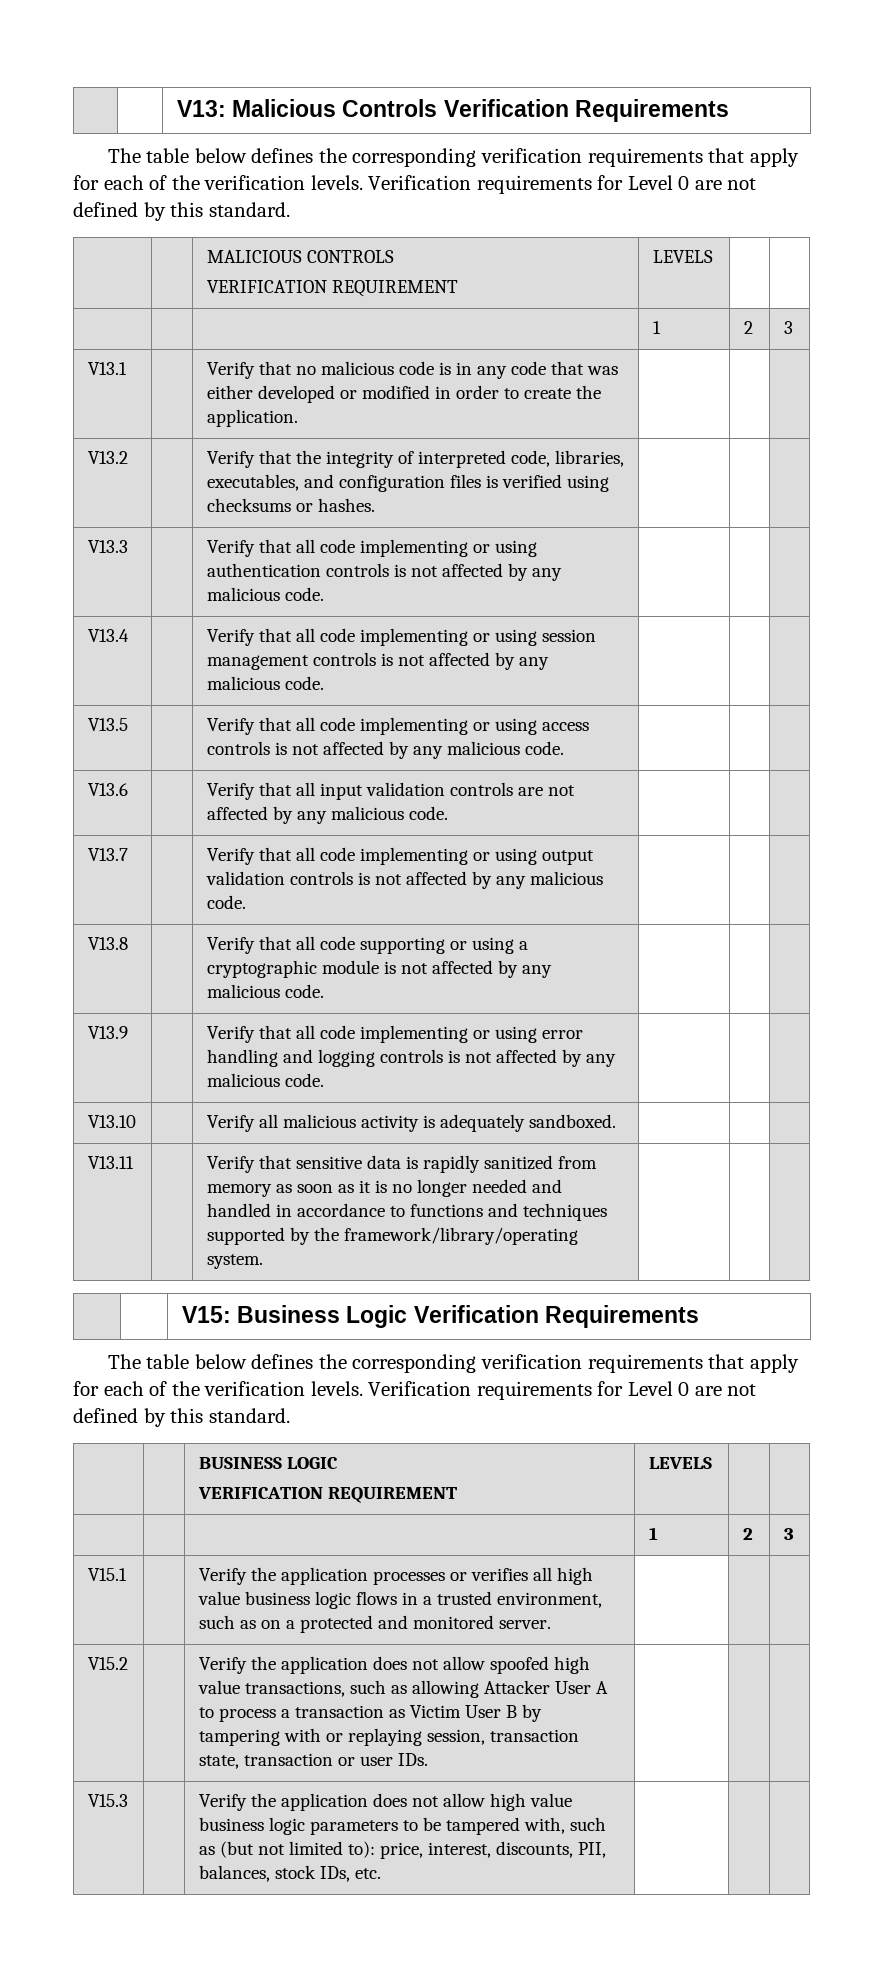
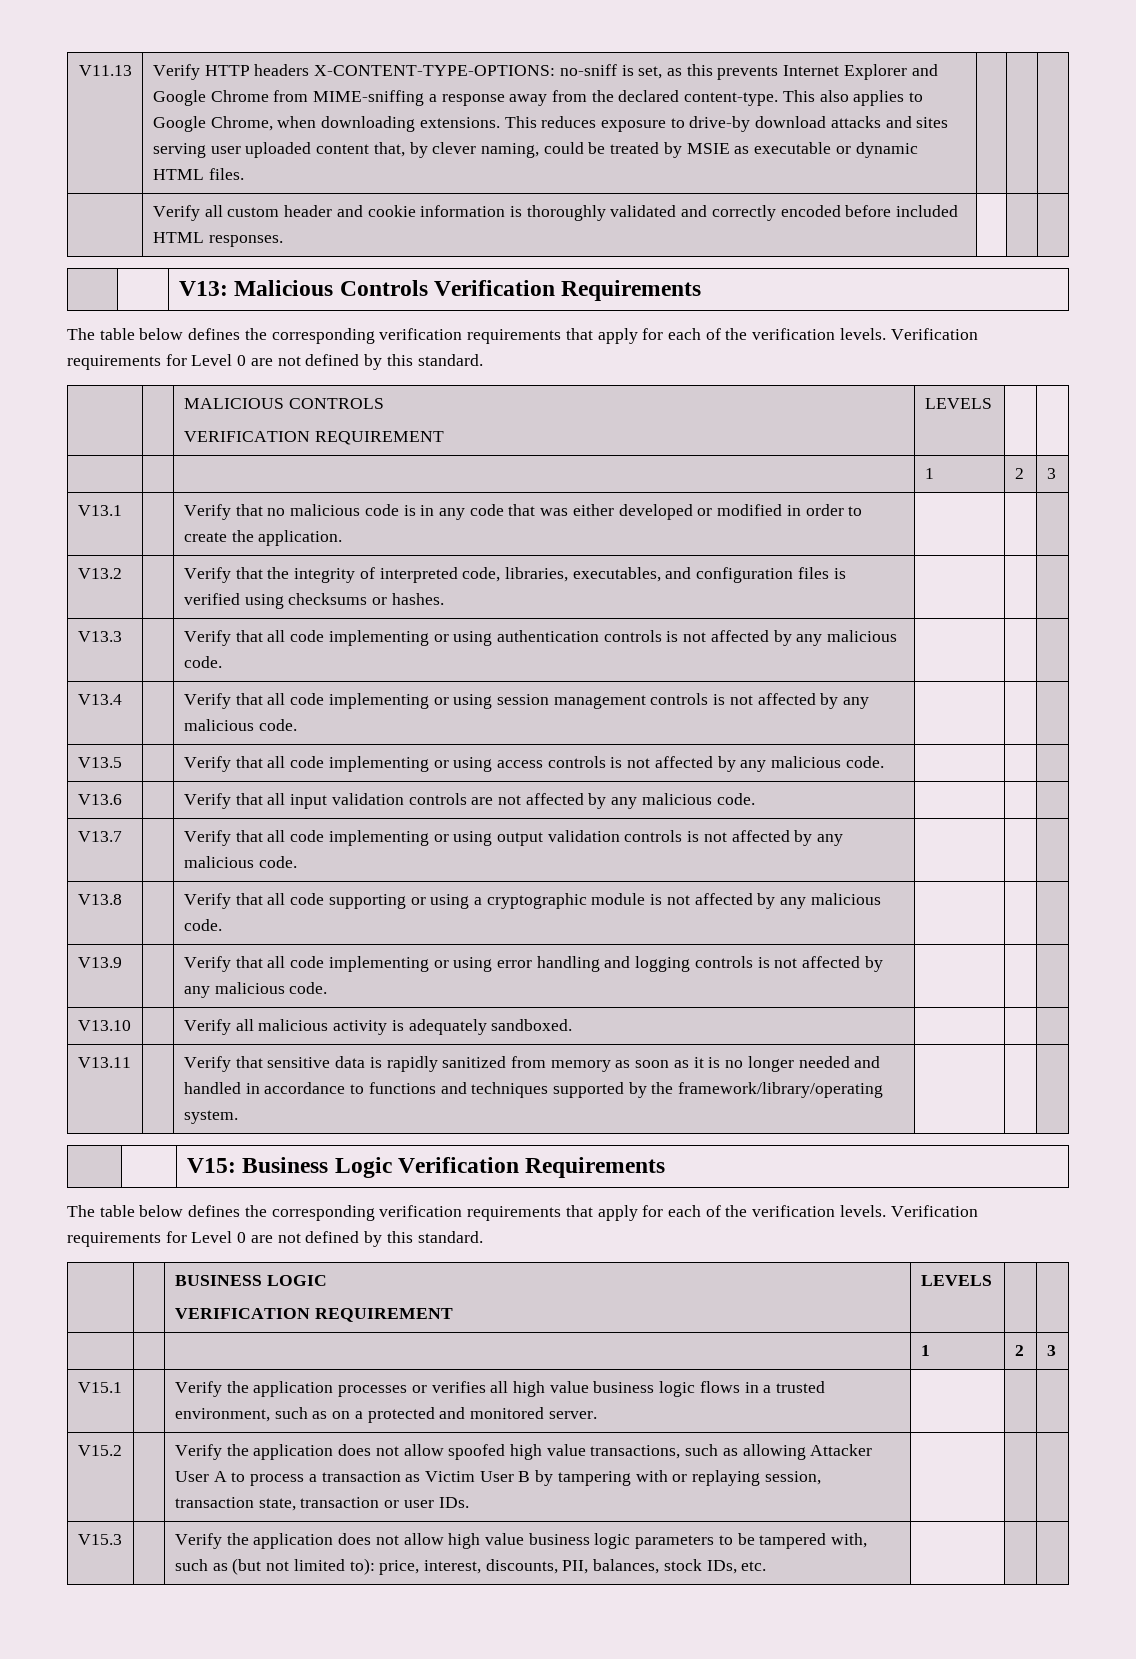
(176, 108) none -> [78,65,132,76] [152,64,938,80] [152,90,924,106] [152,116,949,132] [152,142,918,158] [152,168,244,180] [152,205,959,221] [152,232,283,247] V11.13 | Verify HTTP headers X-CONTENT-TYPE-OPTIONS: no-sniff is set, as this prevents Internet Explorer and Google Chrome from MIME-sniffing a response away from the declared content-type. This also applies to Google Chrome, when downloading extensions. This reduces exposure to drive-by download attacks and sites serving user uploaded content that, by clever naming, could be treated by MSIE as executable or dynamic HTML files. | | | // | Verify all custom header and cookie information is thoroughly validated and correctly encoded before included HTML responses. | | | //

